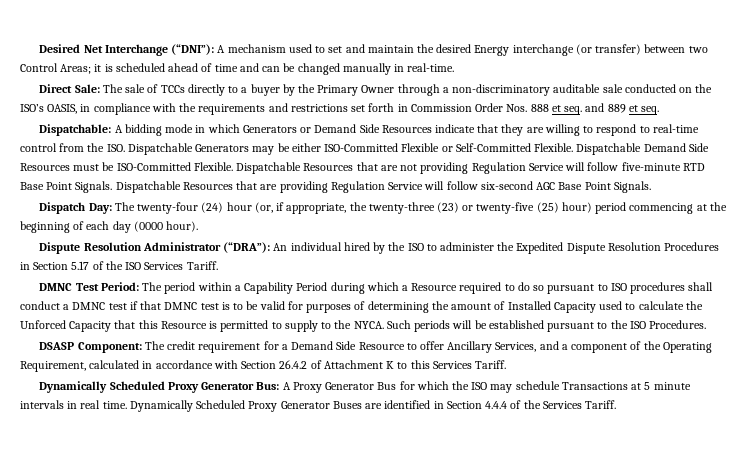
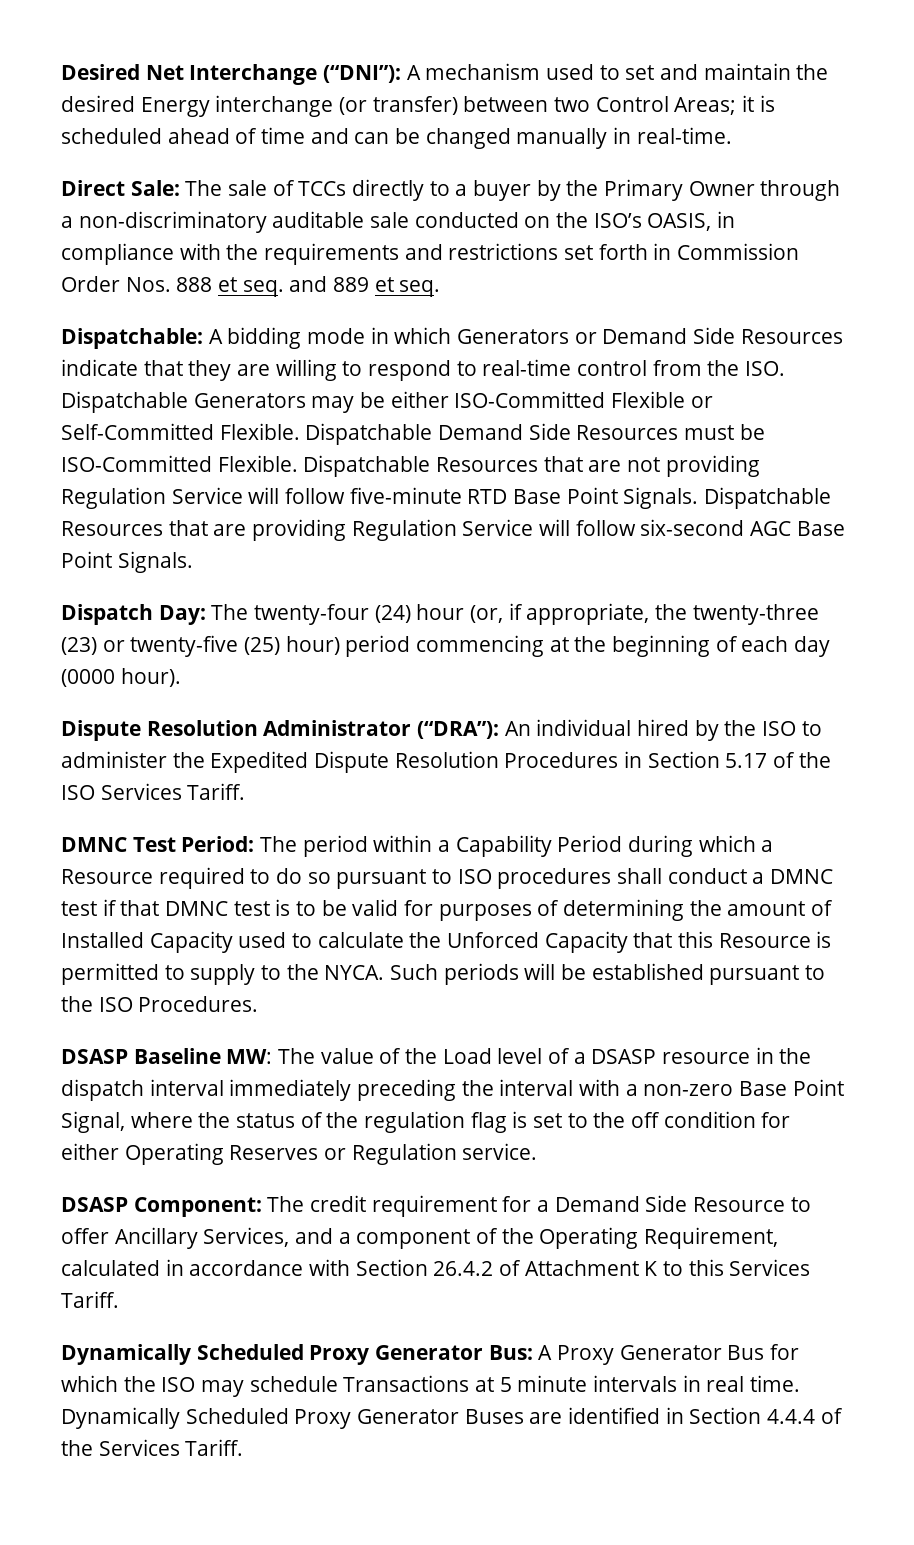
(707, 324) none -> [61,1047,812,1064] [61,1079,844,1101] [61,1111,791,1133] [61,1143,538,1165] // DSASP Baseline MW: The value of the Load level of a DSASP resource in the dispatch interval immediately preceding the interval with a non-zero Base Point Signal, where the status of the regulation flag is set to the off condition for either Operating Reserves or Regulation service.

